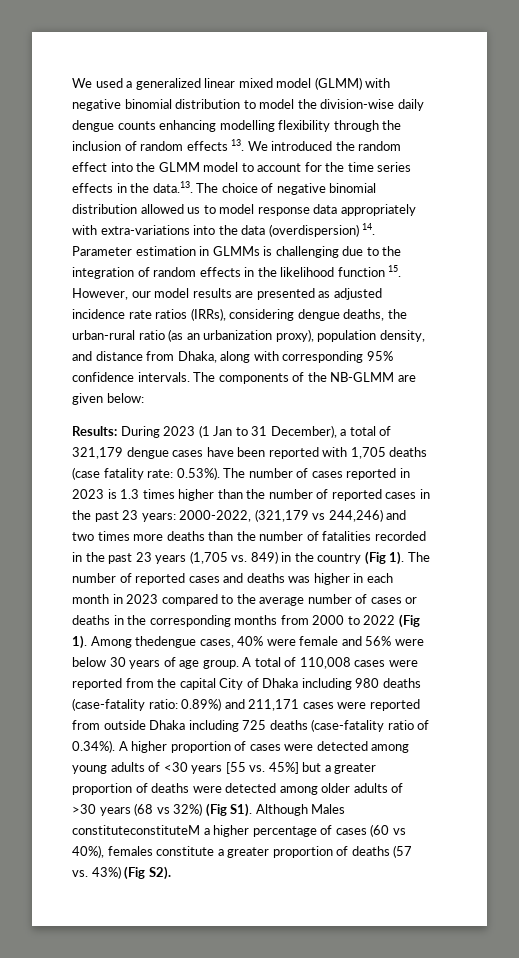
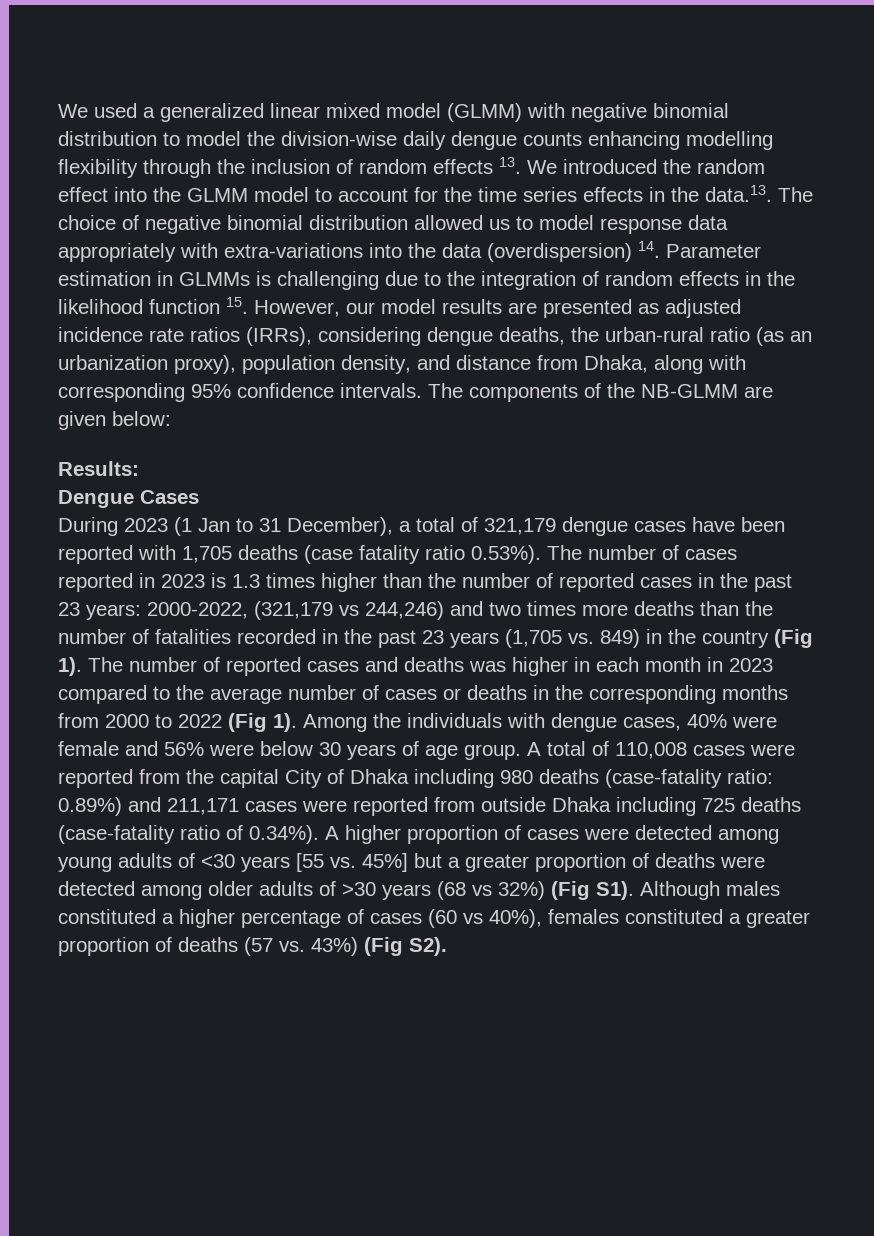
(117, 431) none -> [58,490,199,508] // Dengue Cases //
[147,469,174,478] rate: -> [425,545,465,560] ratio
[135,636,197,648] thedengue -> [373,713,617,732] the individuals with dengue
[311,804,346,814] [72,825,200,835] Males constituteconstituteM -> [726,881,780,896] [58,909,156,924] males constituted
[156,846,215,856] constitute -> [625,909,723,924] constituted

